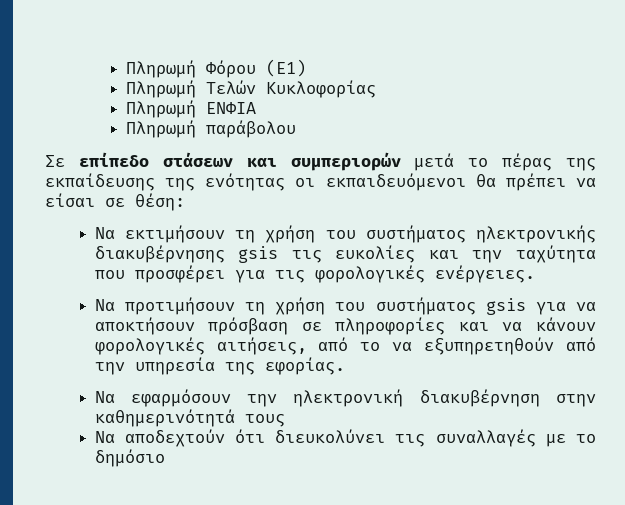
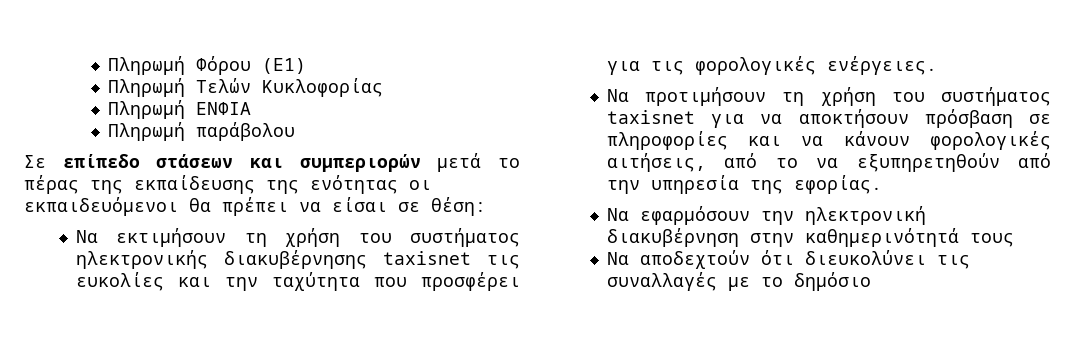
[238,246,279,263] gsis -> [382,251,471,265] taxisnet
[485,298,526,315] gsis -> [606,110,695,124] taxisnet

